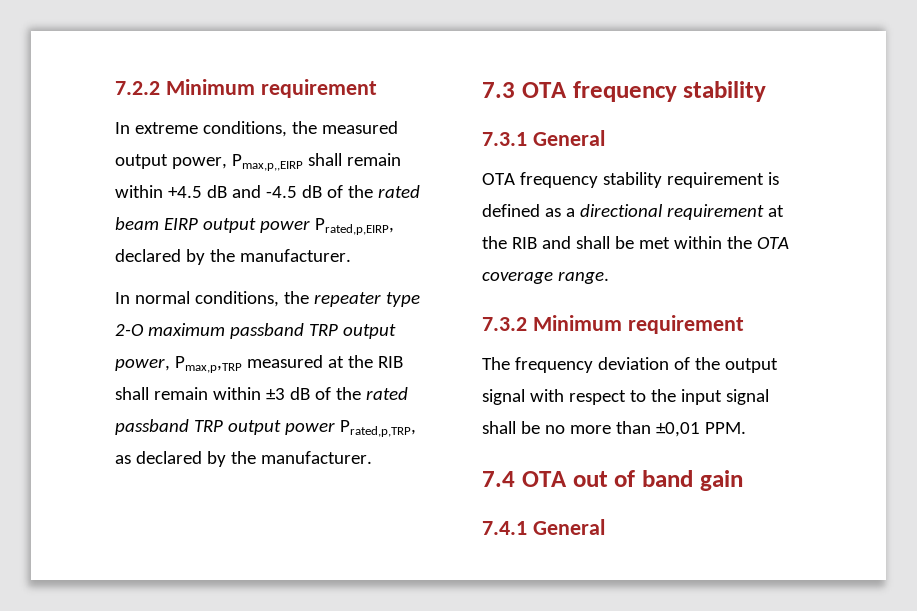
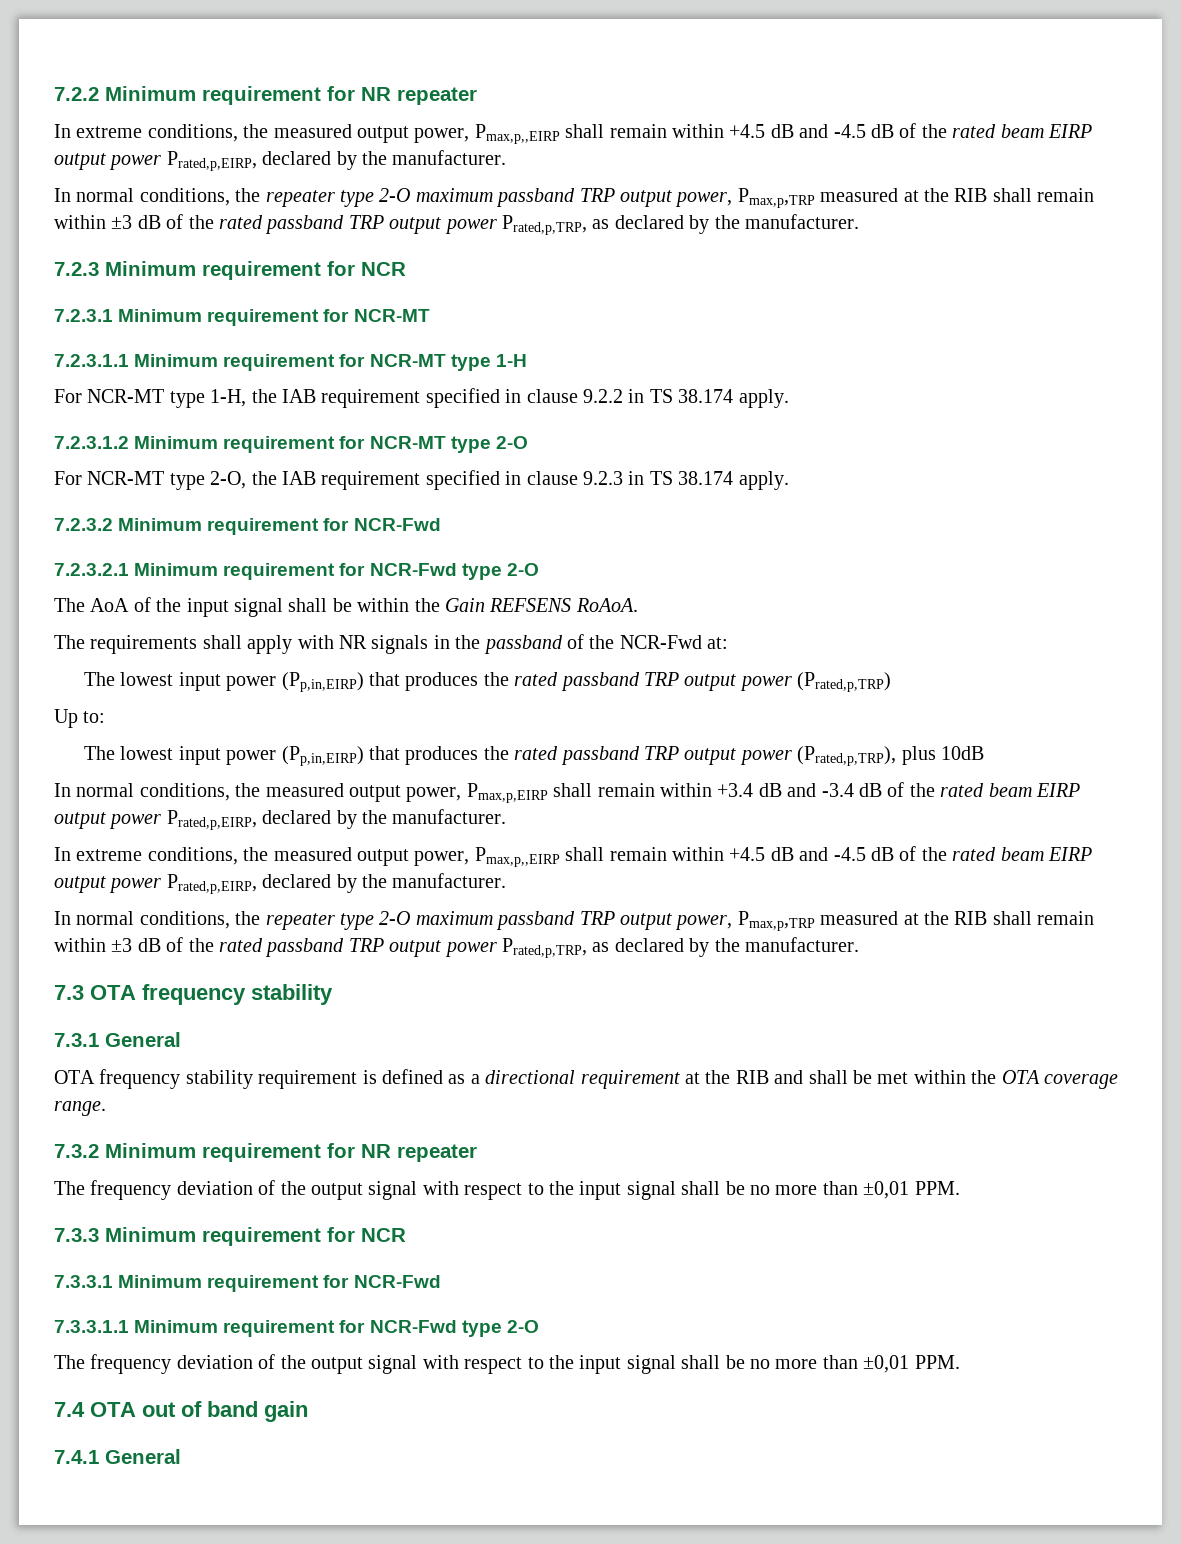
(377, 88) none -> [327,86,477,105] [54,123,1092,144] [54,150,507,171] [54,188,1095,208] [54,214,859,235] [54,261,406,280] [54,309,430,326] [54,354,527,371] [54,388,789,408] [54,436,528,453] [54,470,789,490] [54,518,441,535] [54,563,539,580] [54,597,638,617] [54,634,729,654] [84,672,892,692] [54,709,106,728] [84,746,985,766] [54,782,1080,803] [54,809,507,830] for NR repeater // In extreme conditions, the measured output power, Pmax,p,,EIRP shall remain within +4.5 dB and -4.5 dB of the rated beam EIRP output power Prated,p,EIRP, declared by the manufacturer. // In normal conditions, the repeater type 2-O maximum passband TRP output power, Pmax,p,TRP measured at the RIB shall remain within ±3 dB of the rated passband TRP output power Prated,p,TRP, as declared by the manufacturer. // 7.2.3 Minimum requirement for NCR // 7.2.3.1 Minimum requirement for NCR-MT // 7.2.3.1.1 Minimum requirement for NCR-MT type 1-H // For NCR-MT type 1-H, the IAB requirement specified in clause 9.2.2 in TS 38.174 apply. // 7.2.3.1.2 Minimum requirement for NCR-MT type 2-O // For NCR-MT type 2-O, the IAB requirement specified in clause 9.2.3 in TS 38.174 apply. // 7.2.3.2 Minimum requirement for NCR-Fwd // 7.2.3.2.1 Minimum requirement for NCR-Fwd type 2-O // The AoA of the input signal shall be within the Gain REFSENS RoAoA. // The requirements shall apply with NR signals in the passband of the NCR-Fwd at: // The lowest input power (Pp,in,EIRP) that produces the rated passband TRP output power (Prated,p,TRP) // Up to: // The lowest input power (Pp,in,EIRP) that produces the rated passband TRP output power (Prated,p,TRP), plus 10dB // In normal conditions, the measured output power, Pmax,p,EIRP shall remain within +3.4 dB and -3.4 dB of the rated beam EIRP output power Prated,p,EIRP, declared by the manufacturer.
(744, 324) none -> [327,1143,477,1162] [54,1180,960,1200] [54,1227,406,1246] [54,1275,441,1292] [54,1320,539,1337] for NR repeater // The frequency deviation of the output signal with respect to the input signal shall be no more than ±0,01 PPM. // 7.3.3 Minimum requirement for NCR // 7.3.3.1 Minimum requirement for NCR-Fwd // 7.3.3.1.1 Minimum requirement for NCR-Fwd type 2-O

